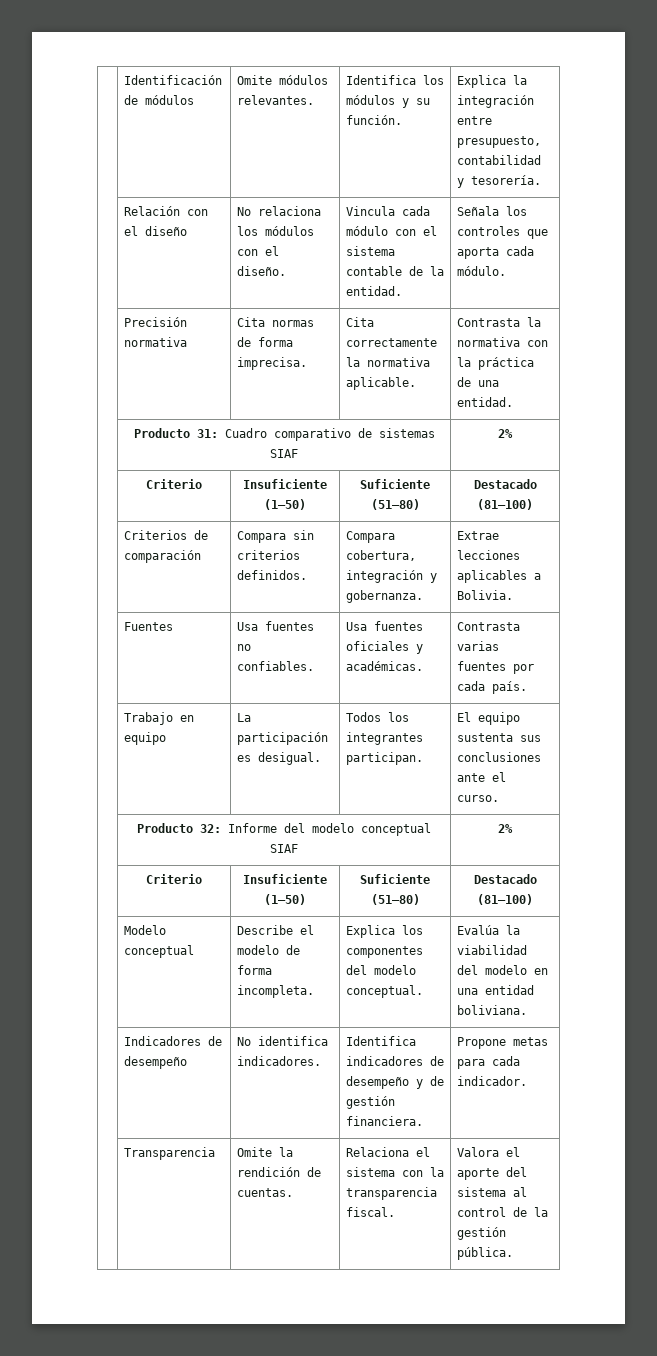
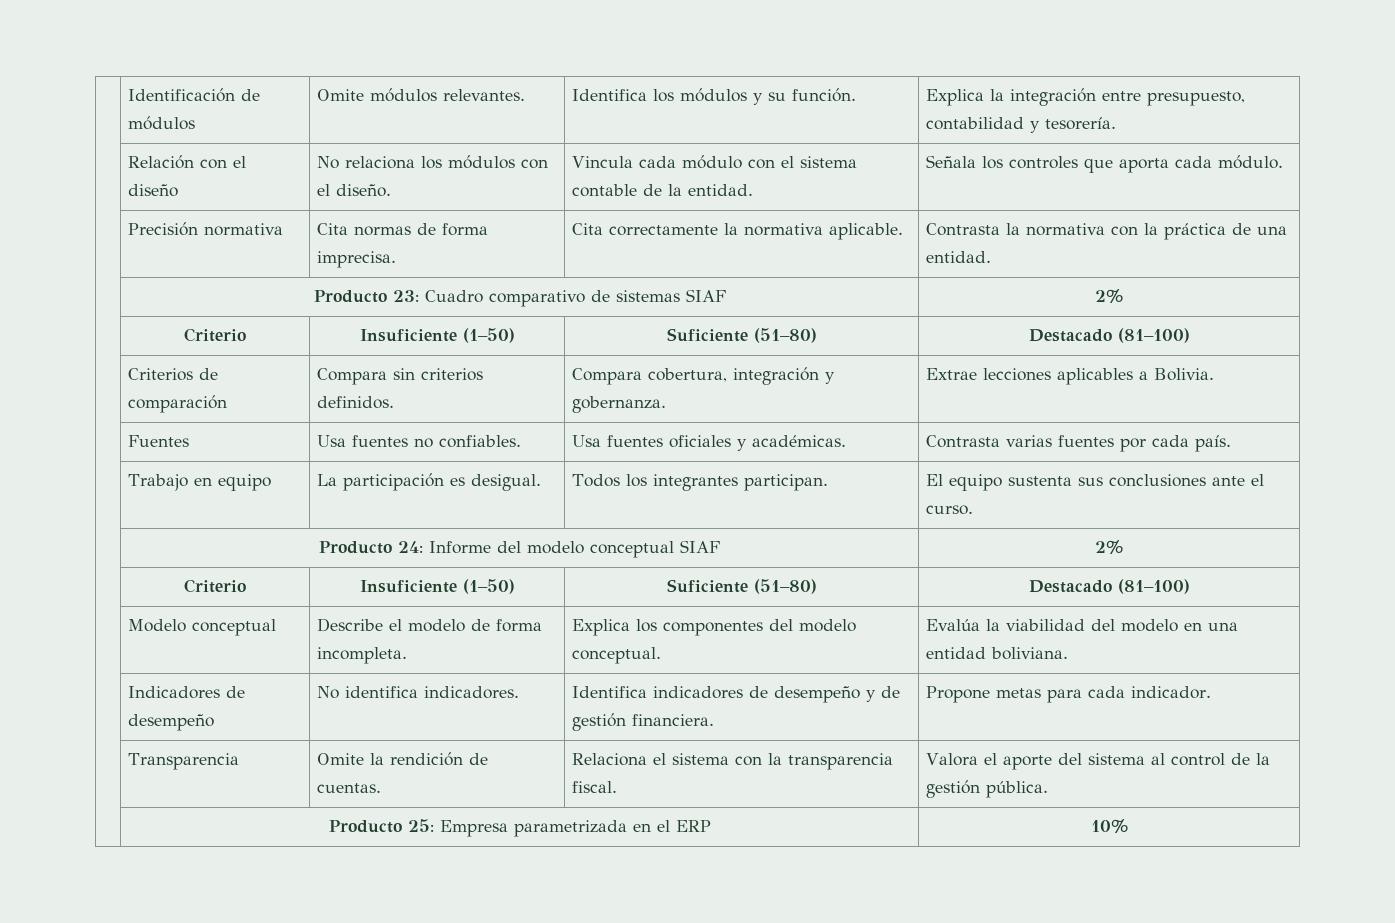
[196,429,218,438] 31: -> [392,290,419,302] 23:
[200,824,221,833] 32: -> [398,541,423,553] 24:
(513, 1253) none -> [328,819,711,837] [1090,819,1128,833] // | Producto 25: Empresa parametrizada en el ERP | 10%

